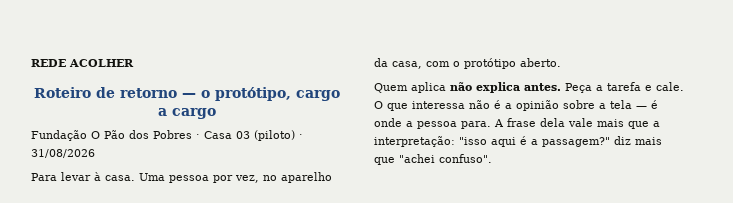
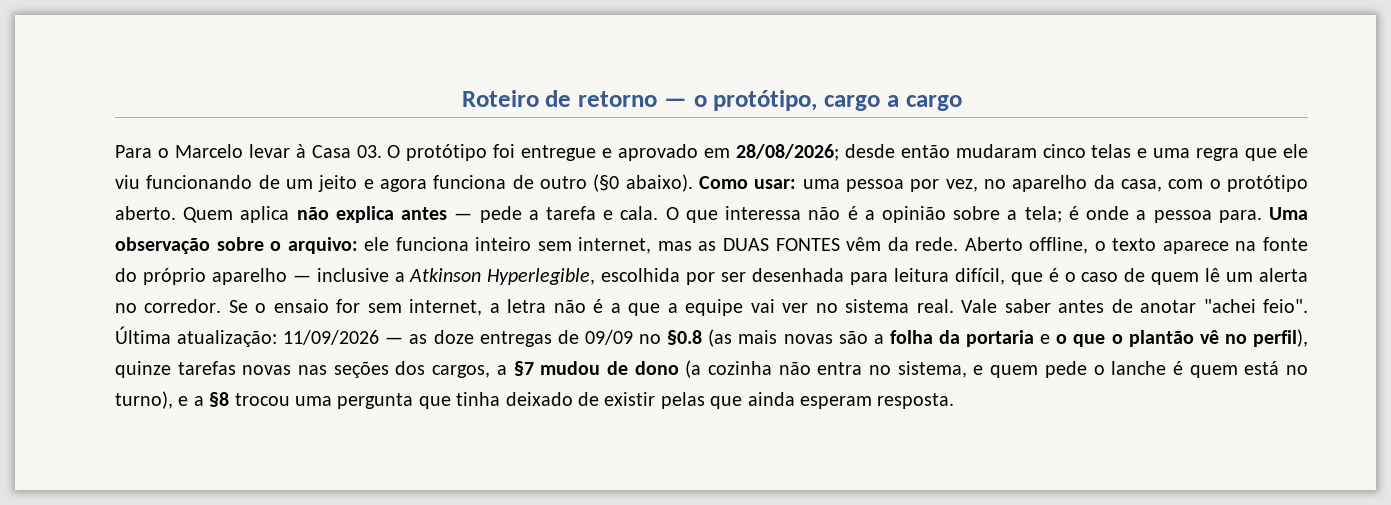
[31,59,134,67] REDE ACOLHER // -> (461, 98) none
[31,130,303,141] [31,149,95,158] [31,172,165,181] Fundação O Pão dos Pobres · Casa 03 (piloto) · 31/08/2026 // Para levar à casa. Uma -> [115,144,1308,161] [115,174,840,192] Para o Marcelo levar à Casa 03. O protótipo foi entregue e aprovado em 28/08/2026; desde então mudaram cinco telas e uma regra que ele viu funcionando de um jeito e agora funciona de outro (§0 abaixo). Como usar: uma
(561, 62) // -> (176, 213) none
[524,83,592,93] antes. Peça -> [401,206,522,223] antes — pede
[656,82,684,91] cale. -> [620,206,659,220] cala.
[610,100,647,109] tela — -> [1024,206,1062,223] tela;
[494,118,660,129] [374,136,662,147] [374,154,492,165] A frase dela vale mais que a interpretação: "isso aqui é a passagem?" diz mais que "achei confuso". -> [1268,207,1308,220] [115,237,1308,254] [115,268,1308,285] [115,299,1309,316] [115,326,1308,347] [115,360,1308,378] [115,391,955,409] Uma observação sobre o arquivo: ele funciona inteiro sem internet, mas as DUAS FONTES vêm da rede. Aberto offline, o texto aparece na fonte do próprio aparelho — inclusive a Atkinson Hyperlegible, escolhida por ser desenhada para leitura difícil, que é o caso de quem lê um alerta no corredor. Se o ensaio for sem internet, a letra não é a que a equipe vai ver no sistema real. Vale saber antes de anotar "achei feio". Última atualização: 11/09/2026 — as doze entregas de 09/09 no §0.8 (as mais novas são a folha da portaria e o que o plantão vê no perfil), quinze tarefas novas nas seções dos cargos, a §7 mudou de dono (a cozinha não entra no sistema, e quem pede o lanche é quem está no turno), e a §8 trocou uma pergunta que tinha deixado de existir pelas que ainda esperam resposta.

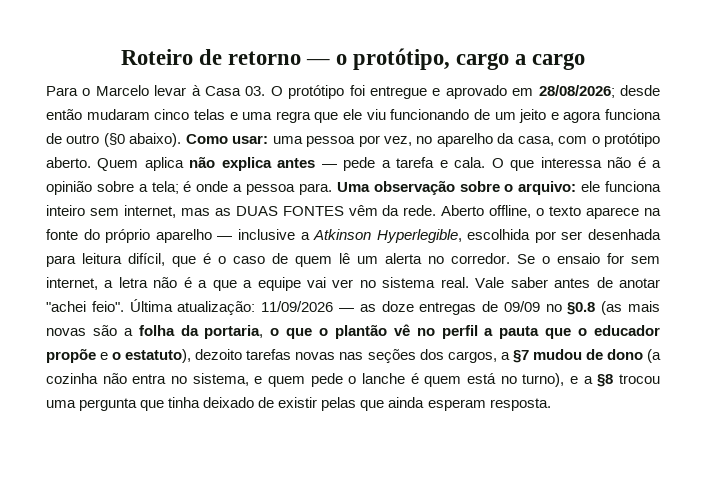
[966,330,1051,347] portaria e -> [204,325,264,339] portaria,
[1252,329,1308,347] [115,361,171,378] perfil), quinze -> [441,325,660,339] [46,348,243,363] perfil a pauta que o educador propõe e o estatuto), dezoito

